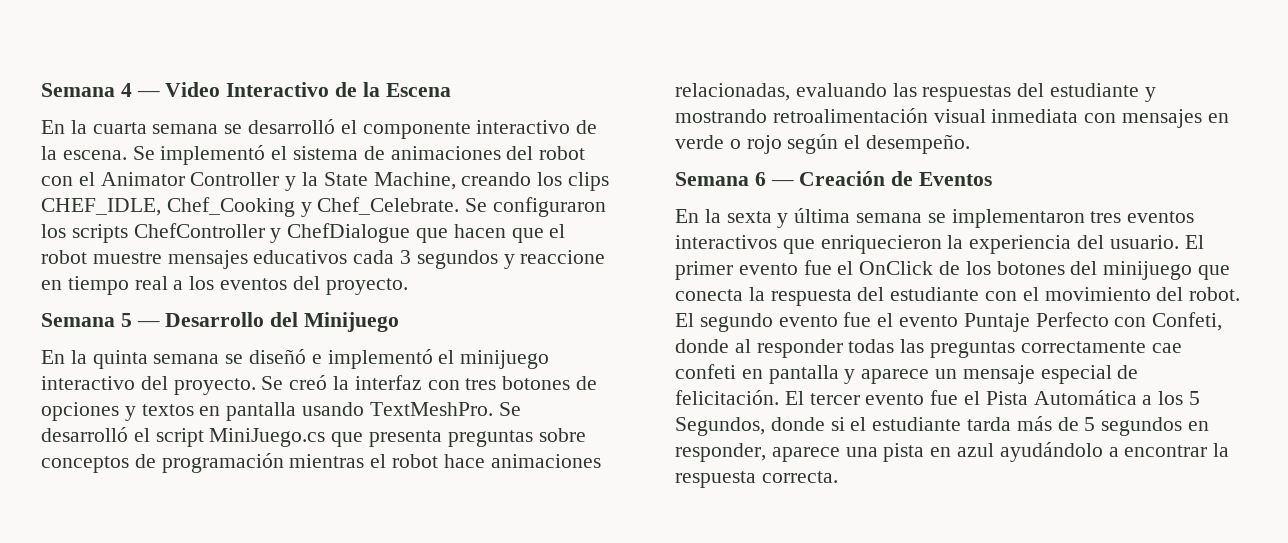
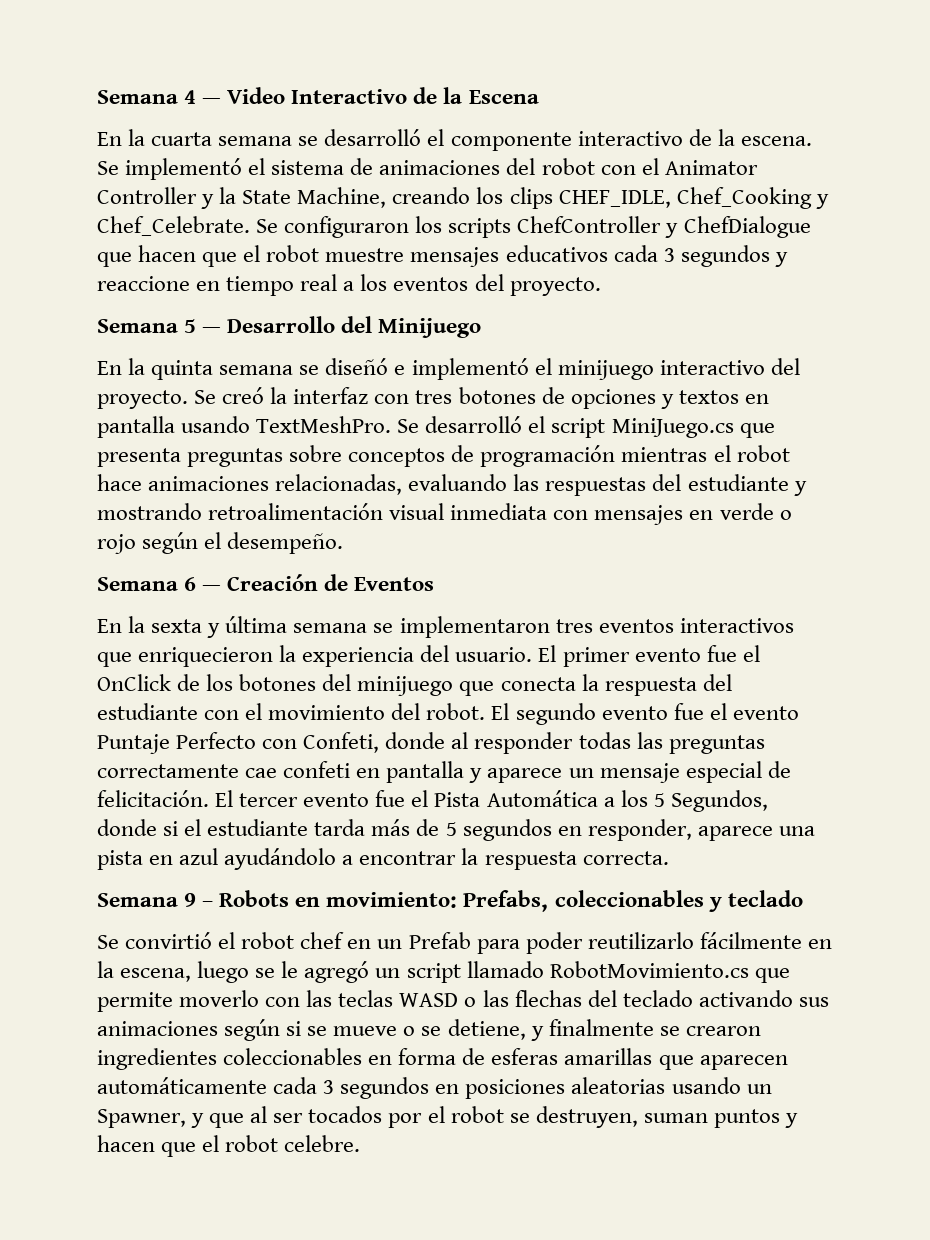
(838, 477) none -> [97,890,803,912] [97,932,832,954] [97,961,790,983] [97,990,829,1012] [97,1019,761,1041] [97,1048,788,1070] [97,1077,772,1099] [97,1106,798,1128] [97,1135,361,1157] // Semana 9 – Robots en movimiento: Prefabs, coleccionables y teclado // Se convirtió el robot chef en un Prefab para poder reutilizarlo fácilmente en la escena, luego se le agregó un script llamado RobotMovimiento.cs que permite moverlo con las teclas WASD o las flechas del teclado activando sus animaciones según si se mueve o se detiene, y finalmente se crearon ingredientes coleccionables en forma de esferas amarillas que aparecen automáticamente cada 3 segundos en posiciones aleatorias usando un Spawner, y que al ser tocados por el robot se destruyen, suman puntos y hacen que el robot celebre.

